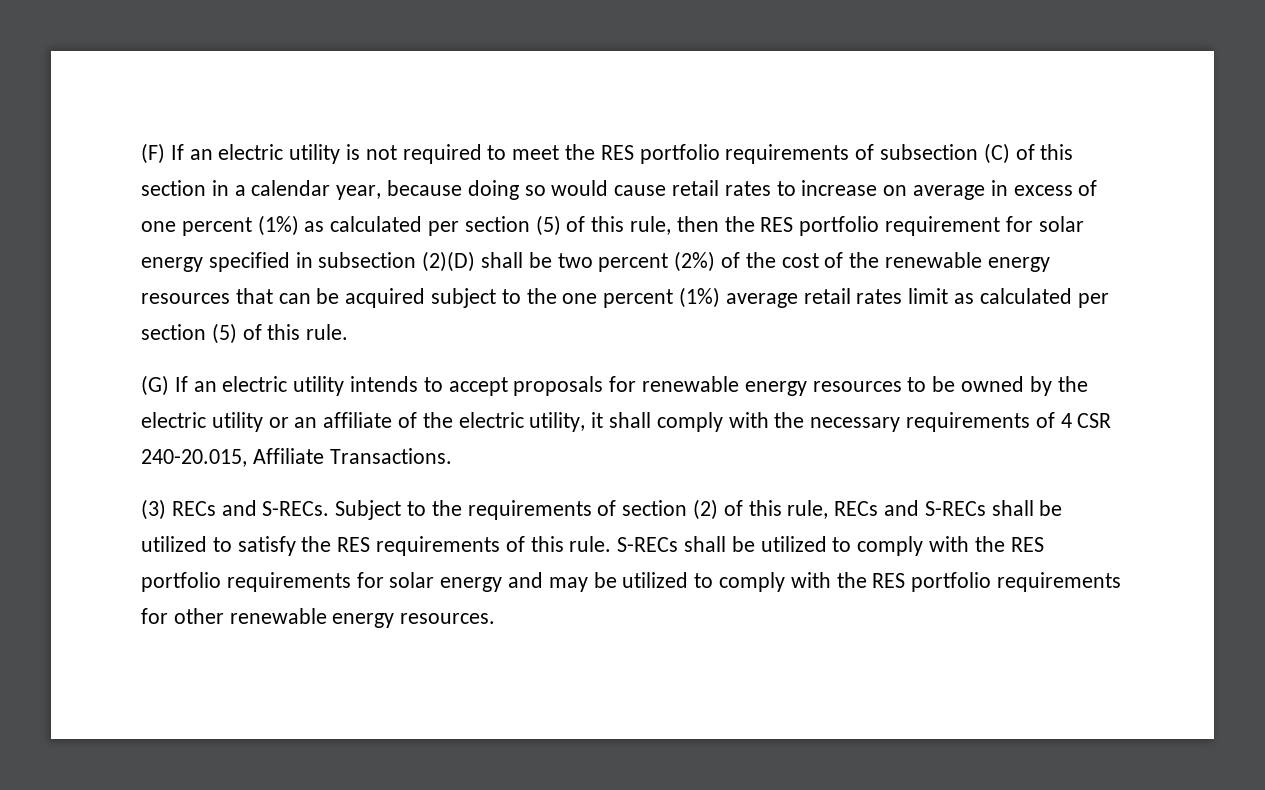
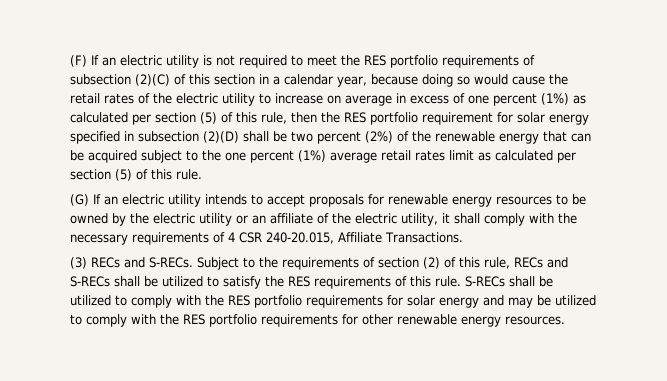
[983,143,1010,164] (C) -> [135,74,170,86] (2)(C)
[672,180,771,196] retail rates -> [549,74,568,85] [70,93,255,106] the retail rates of the electric utility
[781,252,1050,272] [141,293,230,304] cost of the renewable energy resources -> [435,131,539,144] renewable energy

